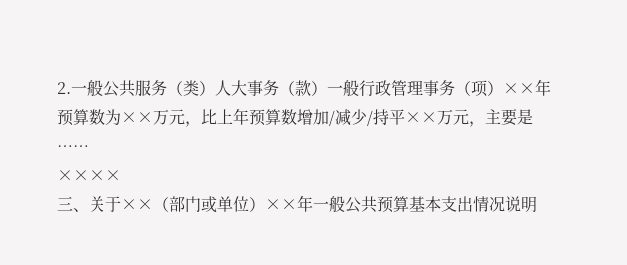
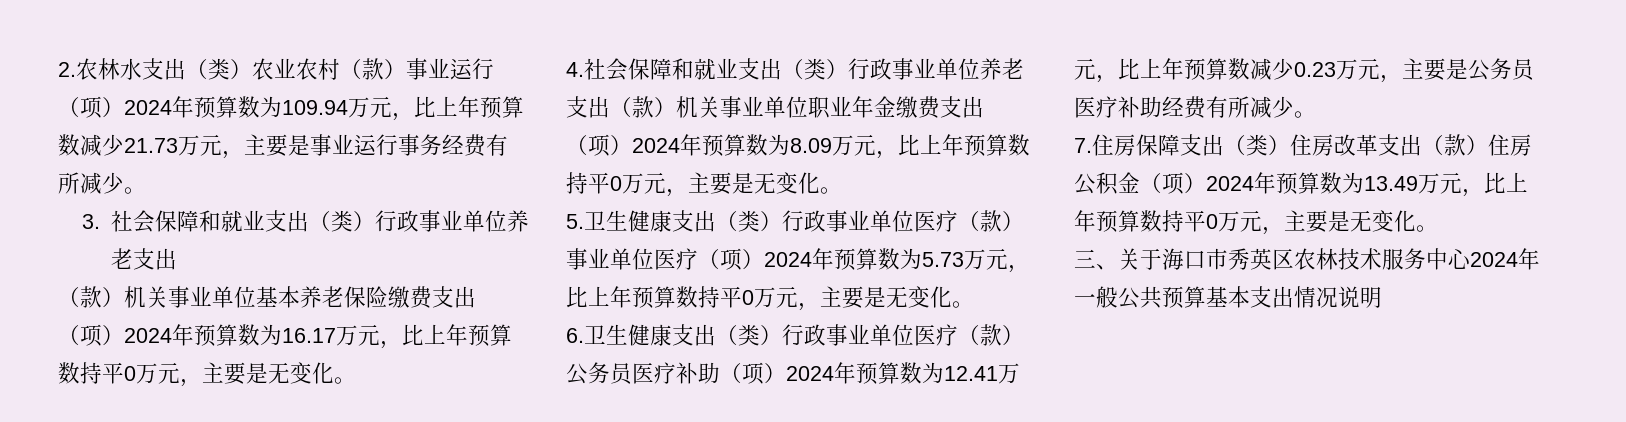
[71,79,551,97] [57,108,533,127] [57,145,89,152] [57,170,121,181] [57,196,297,213] 一般公共服务（类）人大事务（款）一般行政管理事务（项）××年预算数为××万元，比上年预算数增加/减少/持平××万元，主要是…… // ×××× // 三、关于××（部门或单位）×× -> [76,58,494,80] [58,96,524,121] [58,134,508,159] [58,172,146,194] [82,210,529,233] [110,248,177,270] [58,286,476,309] [58,324,512,349] [58,362,356,387] [566,58,1024,81] [566,96,984,119] [566,134,1030,159] [566,172,842,197] [566,210,1024,232] [566,248,1030,273] [566,286,974,311] [566,324,1024,346] [566,362,1020,385] [1074,58,1535,83] [1074,96,1316,119] [1074,134,1532,156] [1074,172,1528,197] [1074,210,1438,235] [1074,248,1518,270] 农林水支出（类）农业农村（款）事业运行（项）2024年预算数为109.94万元，比上年预算数减少21.73万元，主要是事业运行事务经费有所减少。 // 3.社会保障和就业支出（类）行政事业单位养老支出 // （款）机关事业单位基本养老保险缴费支出（项）2024年预算数为16.17万元，比上年预算数持平0万元，主要是无变化。 // 4.社会保障和就业支出（类）行政事业单位养老支出（款）机关事业单位职业年金缴费支出（项）2024年预算数为8.09万元，比上年预算数持平0万元，主要是无变化。 // 5.卫生健康支出（类）行政事业单位医疗（款）事业单位医疗（项）2024年预算数为5.73万元，比上年预算数持平0万元，主要是无变化。 // 6.卫生健康支出（类）行政事业单位医疗（款）公务员医疗补助（项）2024年预算数为12.41万元，比上年预算数减少0.23万元，主要是公务员医疗补助经费有所减少。 // 7.住房保障支出（类）住房改革支出（款）住房公积金（项）2024年预算数为13.49万元，比上年预算数持平0万元，主要是无变化。 // 三、关于海口市秀英区农林技术服务中心2024

